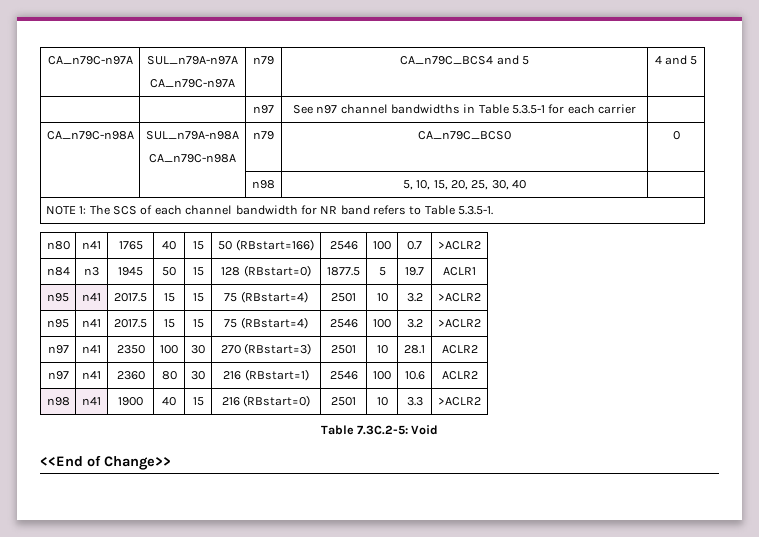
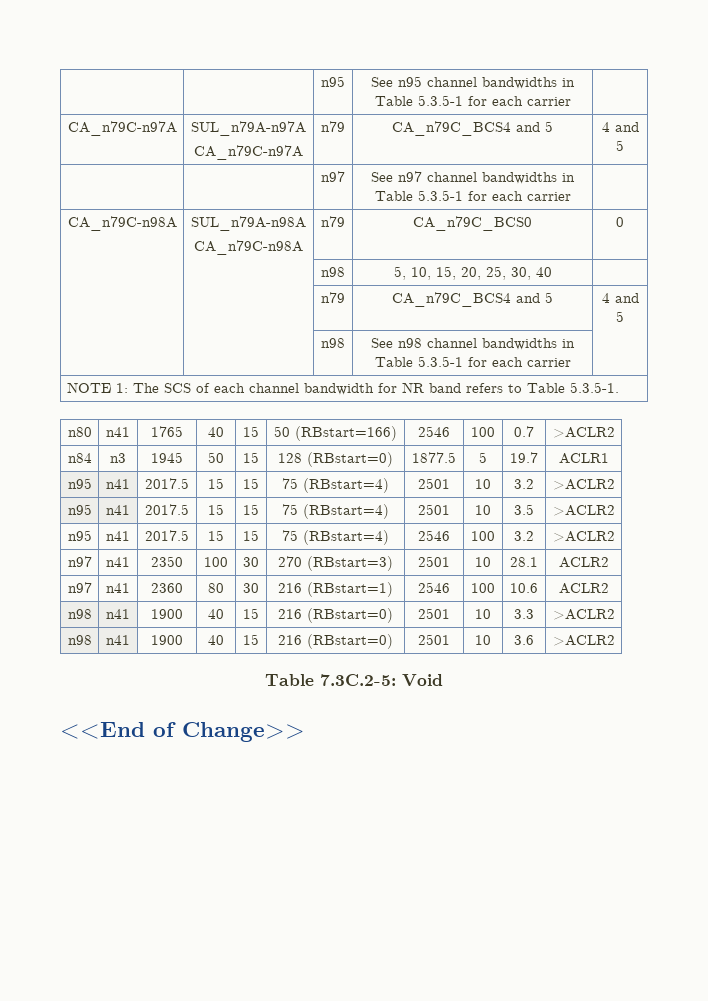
(47, 60) none -> [321,76,345,87] [370,76,575,89] [374,95,571,106] | | n95 | See n95 channel bandwidths in Table 5.3.5-1 for each carrier | //
(527, 184) none -> [321,292,345,303] [391,292,553,307] [601,293,639,303] [616,311,624,322] [321,338,345,348] [370,338,575,350] [374,356,571,367] // | | n79 | CA_n79C_BCS4 and 5 | 4 and 5 // | | n98 | See n98 channel bandwidths in Table 5.3.5-1 for each carrier |
(481, 297) none -> [67,504,92,515] [106,505,130,515] [145,504,189,515] [208,504,224,515] [243,504,259,515] [282,504,389,519] [418,504,450,515] [475,505,491,515] [514,504,534,515] [552,505,615,516] // n95 | n41 | 2017.5 | 15 | 15 | 75 (RBstart=4) | 2501 | 10 | 3.5 | >ACLR2
(481, 401) none -> [67,635,92,645] [106,635,130,645] [151,635,183,645] [208,635,224,645] [243,634,259,645] [278,634,393,649] [418,634,450,645] [475,635,491,645] [514,635,534,645] [552,635,615,646] // n98 | n41 | 1900 | 40 | 15 | 216 (RBstart=0) | 2501 | 10 | 3.6 | >ACLR2

